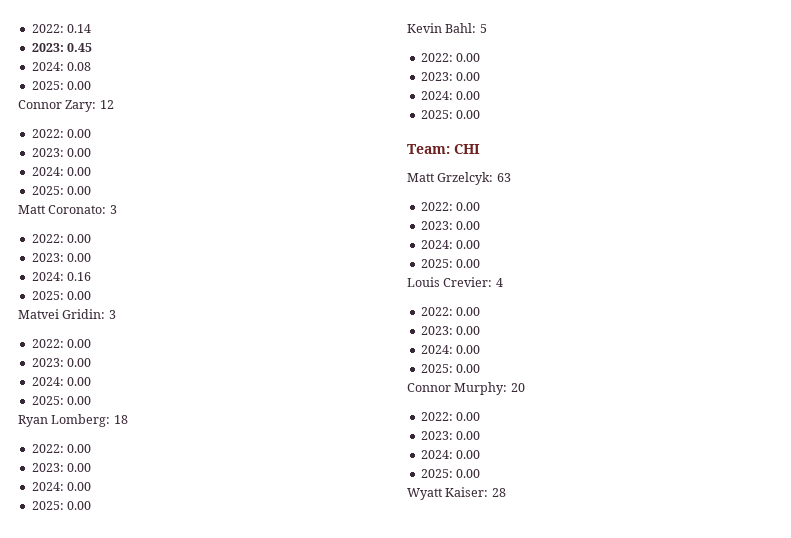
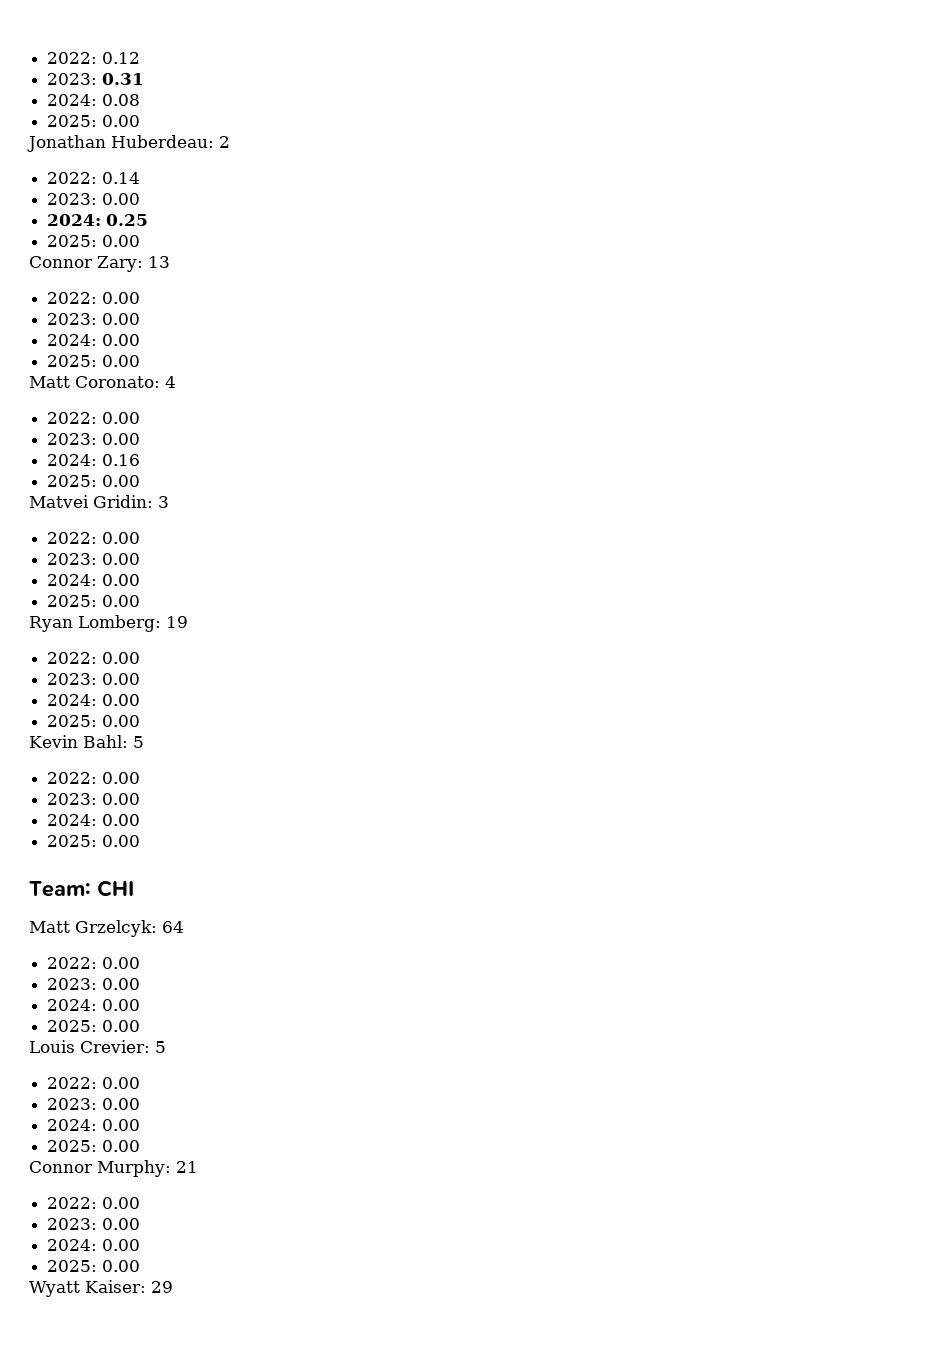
[31,24,92,33] [31,43,93,52] 2022: 0.14 // 2023: 0.45 -> [47,52,141,64] [47,73,145,85] 2022: 0.12 // 2023: 0.31
(92, 85) none -> [27,135,230,152] [47,172,141,184] [47,193,141,205] [47,214,149,226] [47,235,141,247] // Jonathan Huberdeau: 2 // 2022: 0.14 // 2023: 0.00 // 2024: 0.25 // 2025: 0.00
[99,100,114,109] 12 -> [148,256,170,268] 13
[109,205,117,214] 3 -> [165,376,176,388] 4
[113,415,128,424] 18 -> [166,616,188,628] 19
[496,173,511,182] 63 -> [162,921,184,933] 64
[495,278,503,287] 4 -> [155,1041,166,1053] 5
[510,383,525,392] 20 -> [176,1161,198,1173] 21
[491,488,506,497] 28 -> [151,1281,173,1293] 29

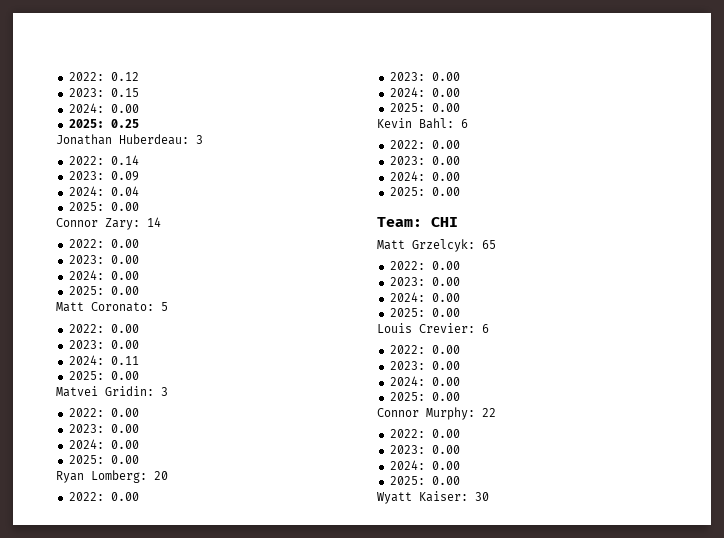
[102,73,145,85] [47,94,141,106] [47,115,141,127] 0.31 // 2024: 0.08 // 2025: 0.00 -> [110,88,139,97] [68,103,139,113] [68,119,139,128] 0.15 // 2024: 0.00 // 2025: 0.25
[219,136,230,148] 2 -> [196,135,203,144] 3
[102,193,141,205] [47,214,149,226] 0.00 // 2024: 0.25 -> [110,171,139,181] [68,186,139,196] 0.09 // 2024: 0.04
[148,256,170,268] 13 -> [147,217,161,227] 14
[165,376,176,388] [47,412,141,424] [47,433,141,445] [47,454,141,466] 4 // 2022: 0.00 // 2023: 0.00 // 2024: 0.16 -> [161,302,168,311] [68,324,139,333] [68,340,139,349] [68,355,139,365] 5 // 2022: 0.00 // 2023: 0.00 // 2024: 0.11
[166,616,188,628] 19 -> [154,471,168,480] 20
[133,736,144,748] 5 -> [461,119,468,128] 6
[162,921,184,933] 64 -> [482,240,496,249] 65
[155,1041,166,1053] 5 -> [482,324,489,333] 6
[176,1161,198,1173] 21 -> [482,408,496,417] 22
[151,1281,173,1293] 29 -> [475,492,489,501] 30

